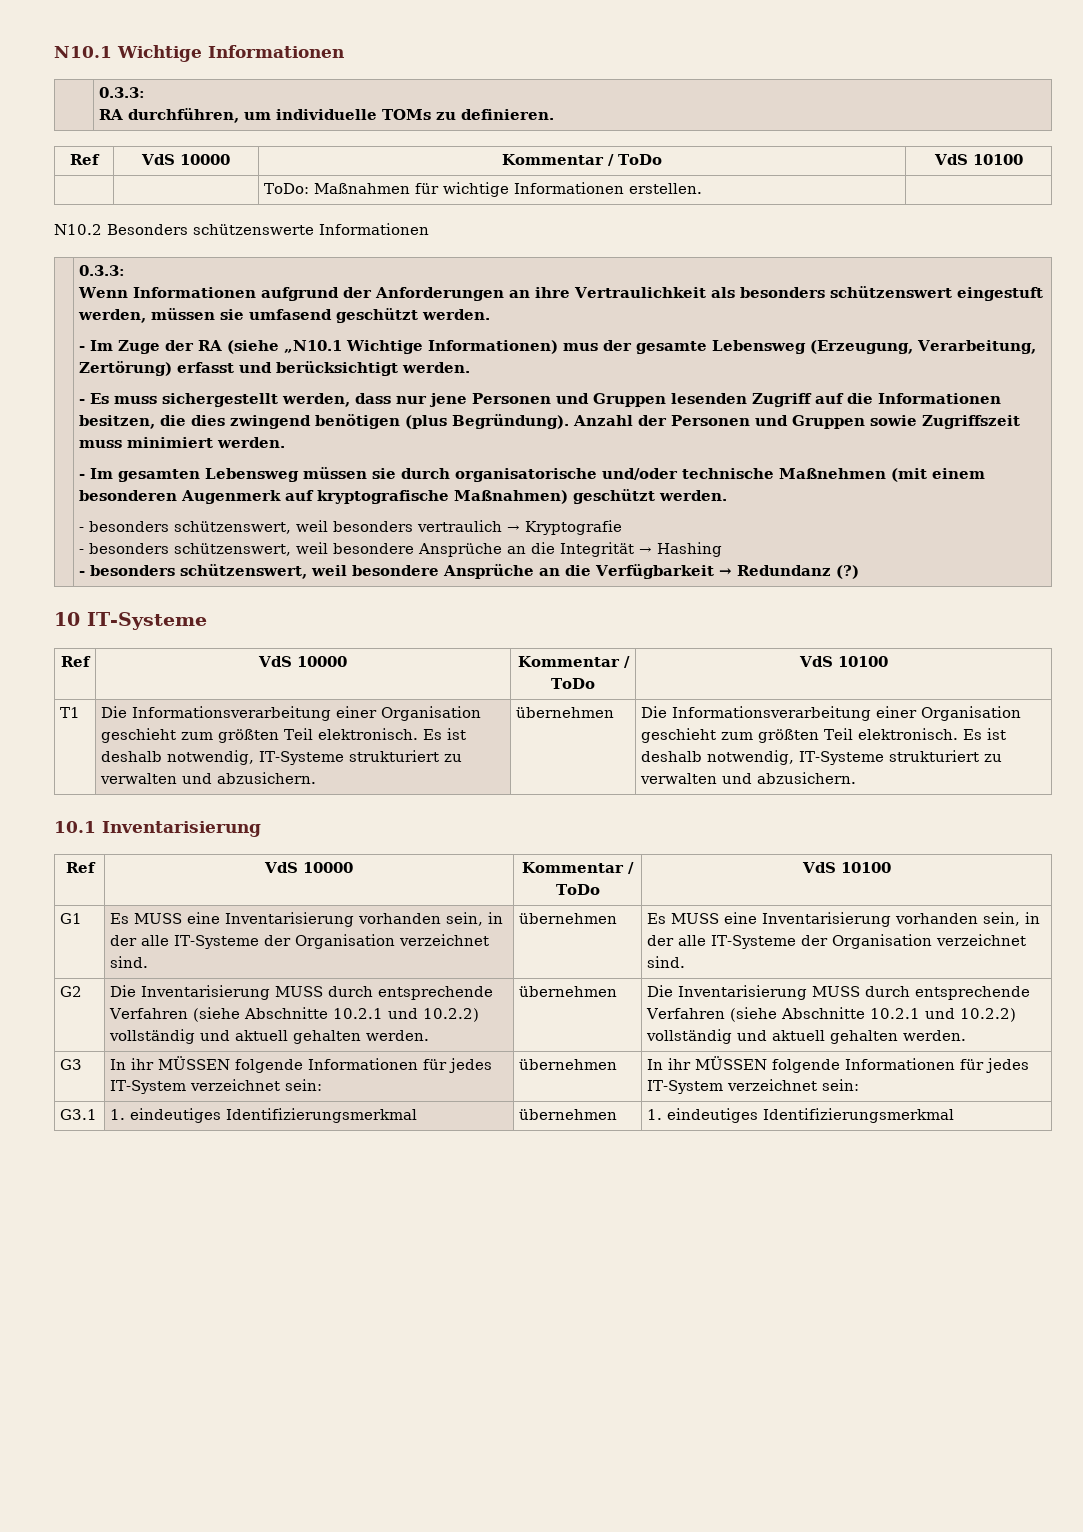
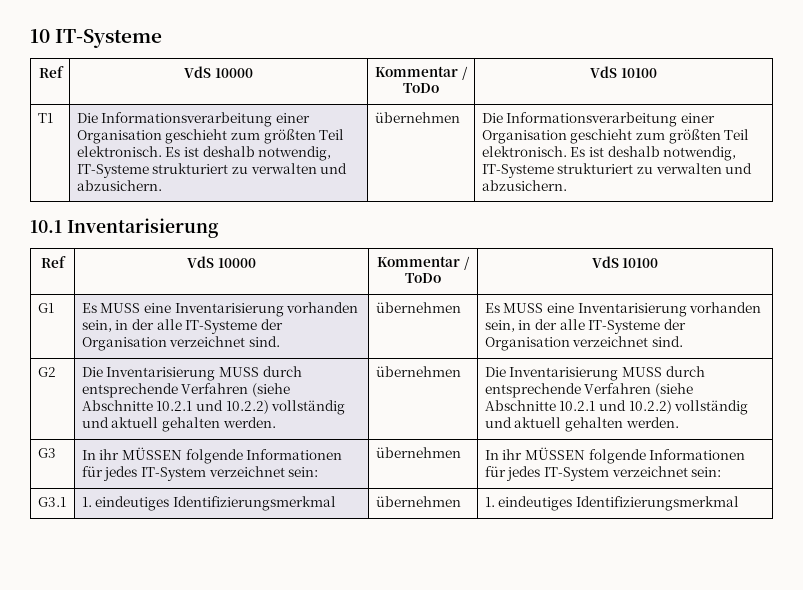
[54,45,344,62] [99,87,146,98] [99,108,555,123] [70,154,100,165] [141,154,230,165] [502,154,663,166] [933,154,1023,165] [264,182,703,197] [54,223,429,235] [79,265,126,276] [78,286,1044,301] [78,308,491,323] [79,340,1037,354] [79,361,471,376] [79,393,1002,407] [79,414,1021,429] [79,437,286,448] [79,467,986,482] [79,489,728,504] [79,520,623,535] [79,542,723,557] [79,564,860,579] N10.1 Wichtige Informationen // | 0.3.3: // RA durchführen, um individuelle TOMs zu definieren. // Ref | VdS 10000 | Kommentar / ToDo | VdS 10100 // | | ToDo: Maßnahmen für wichtige Informationen erstellen. | // N10.2 Besonders schützenswerte Informationen // | 0.3.3: // Wenn Informationen aufgrund der Anforderungen an ihre Vertraulichkeit als besonders schützenswert eingestuft werden, müssen sie umfasend geschützt werden. // - Im Zuge der RA (siehe „N10.1 Wichtige Informationen) mus der gesamte Lebensweg (Erzeugung, Verarbeitung, Zertörung) erfasst und berücksichtigt werden. // - Es muss sichergestellt werden, dass nur jene Personen und Gruppen lesenden Zugriff auf die Informationen besitzen, die dies zwingend benötigen (plus Begründung). Anzahl der Personen und Gruppen sowie Zugriffszeit muss minimiert werden. // - Im gesamten Lebensweg müssen sie durch organisatorische und/oder technische Maßnehmen (mit einem besonderen Augenmerk auf kryptografische Maßnahmen) geschützt werden. // - besonders schützenswert, weil besonders vertraulich → Kryptografie // - besonders schützenswert, weil besondere Ansprüche an die Integrität → Hashing // - besonders schützenswert, weil besondere Ansprüche an die Verfügbarkeit → Redundanz (?) // -> (30, 36) none

